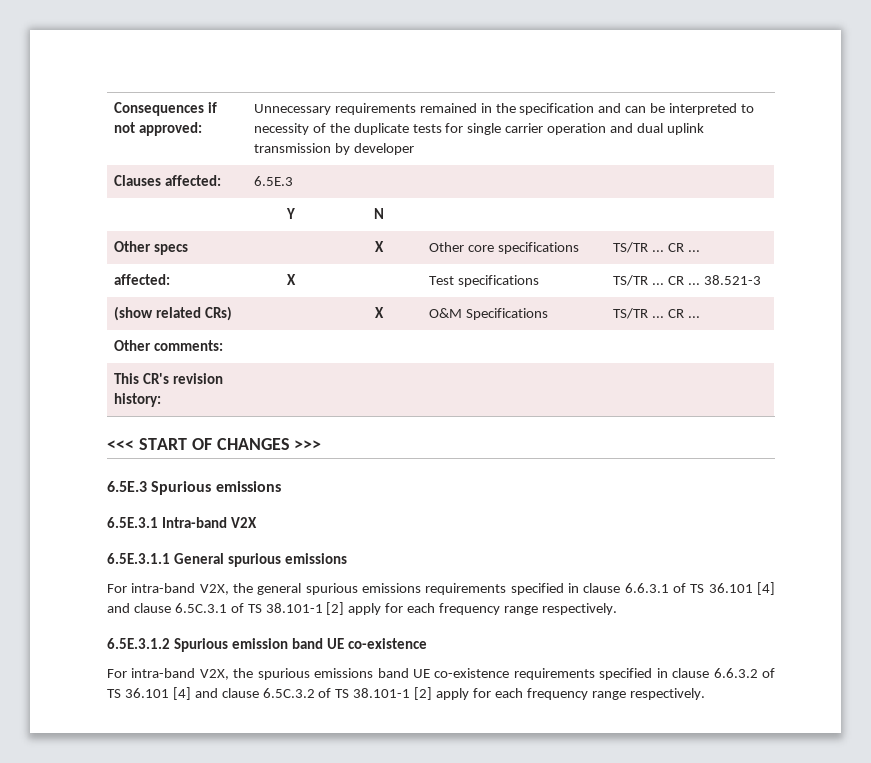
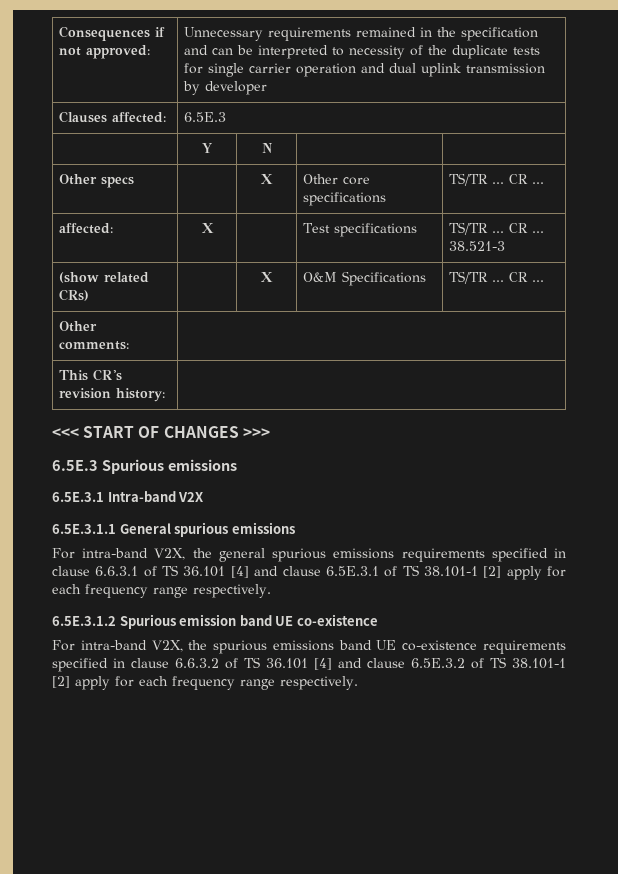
[174,603,227,613] 6.5C.3.1 -> [325,566,379,576] 6.5E.3.1
[262,688,315,698] 6.5C.3.2 -> [411,658,465,668] 6.5E.3.2

